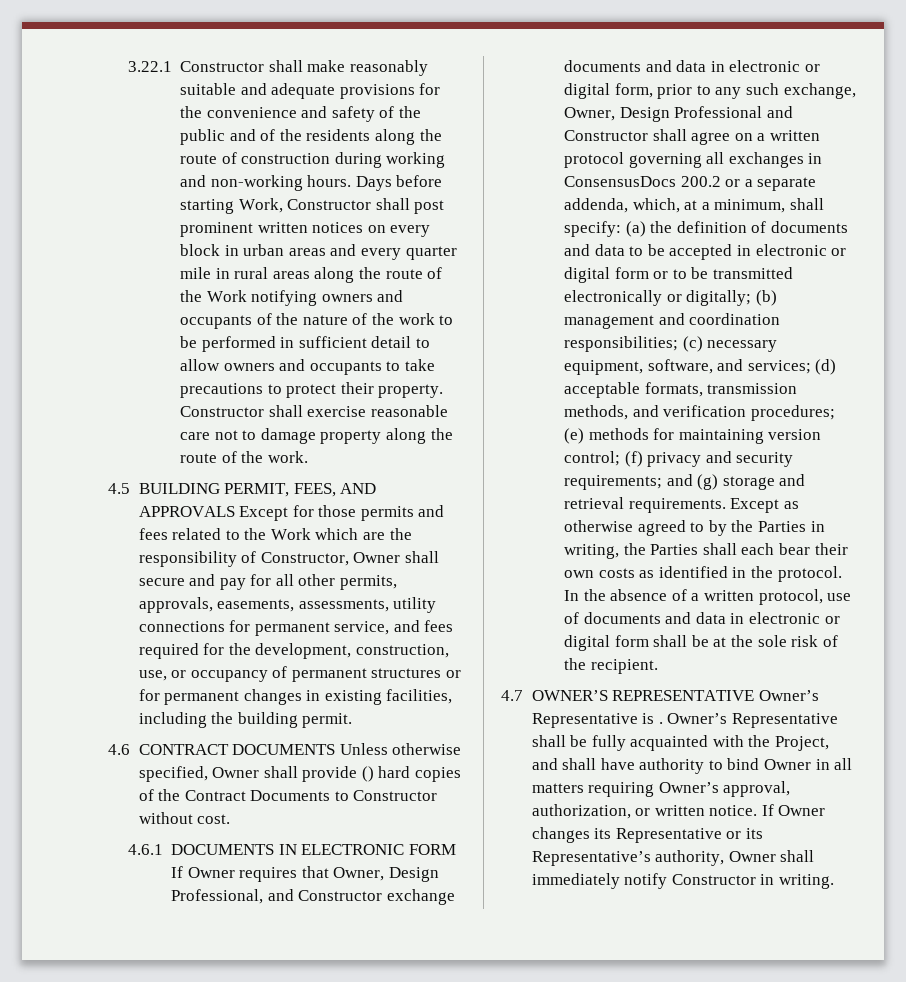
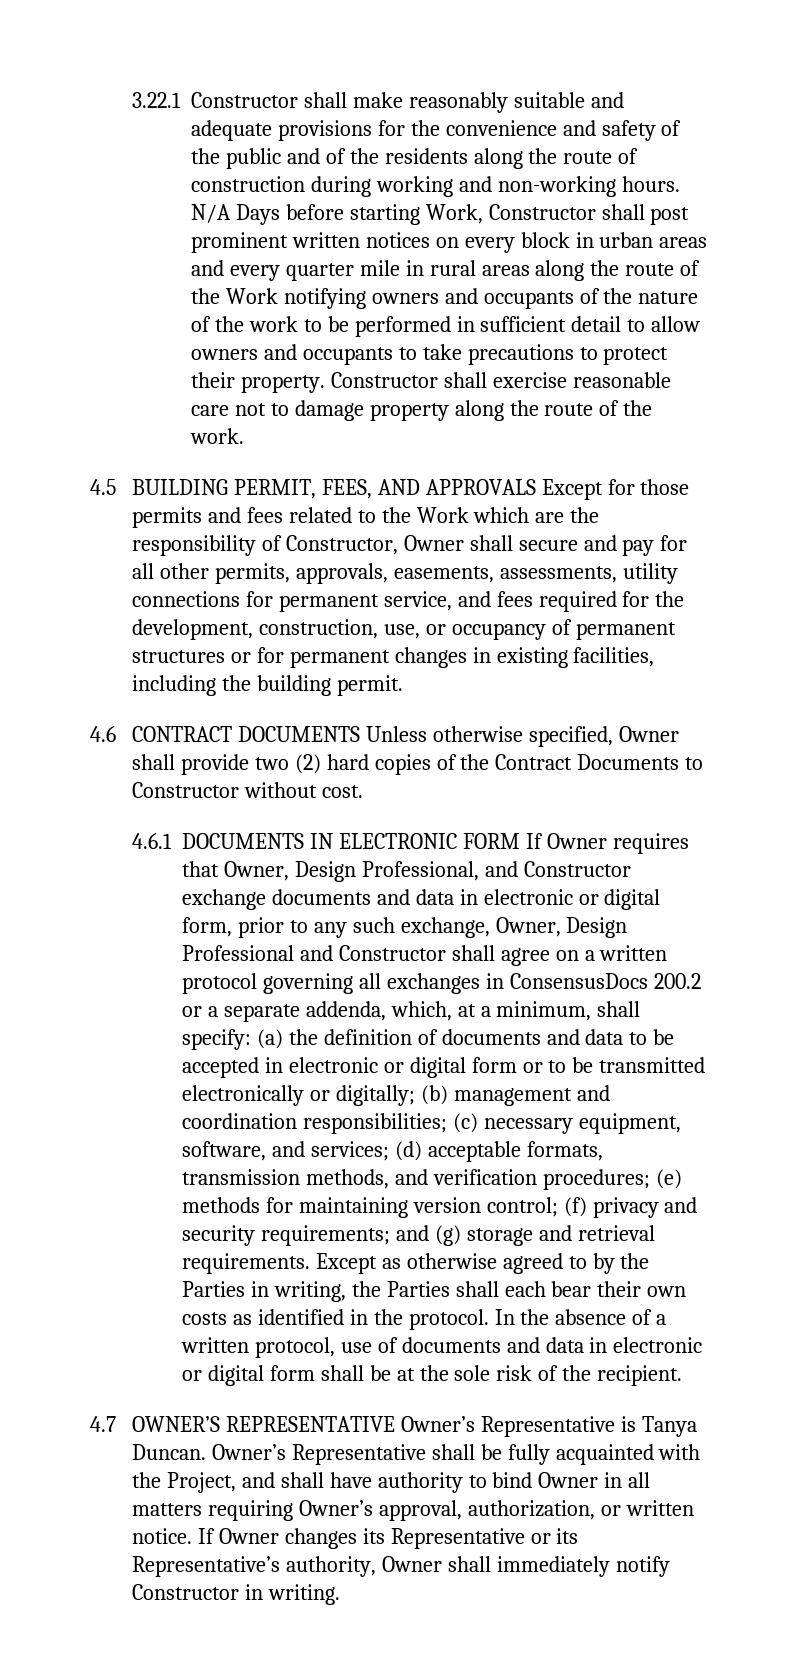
(352, 181) none -> [190,204,231,223] N/A
[361,766,374,782] () -> [254,754,321,774] two (2)
[658,722,663,724] . -> [641,1416,697,1437] [131,1444,206,1460] Tanya Duncan.

